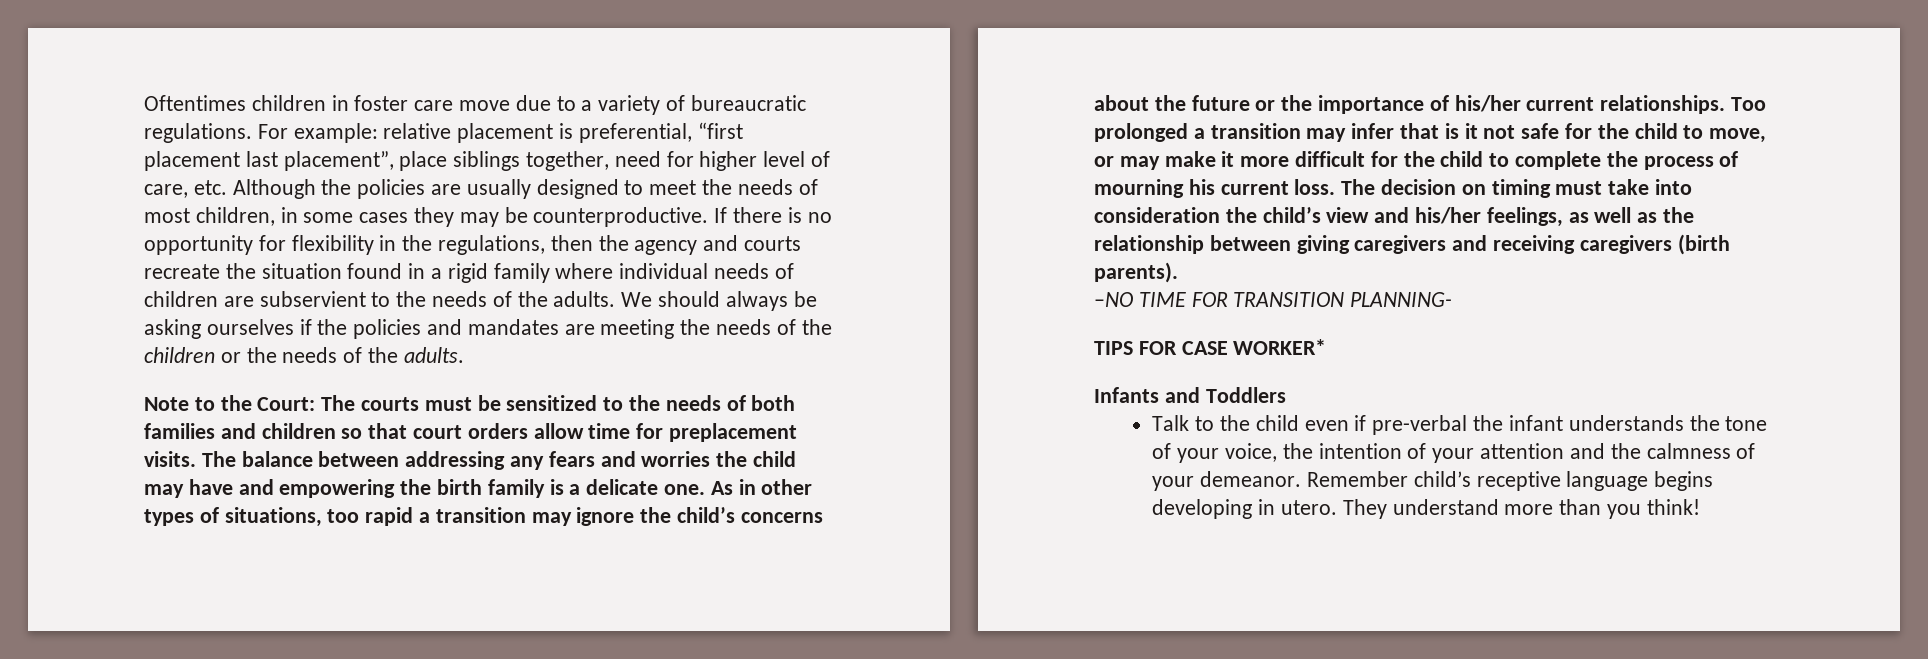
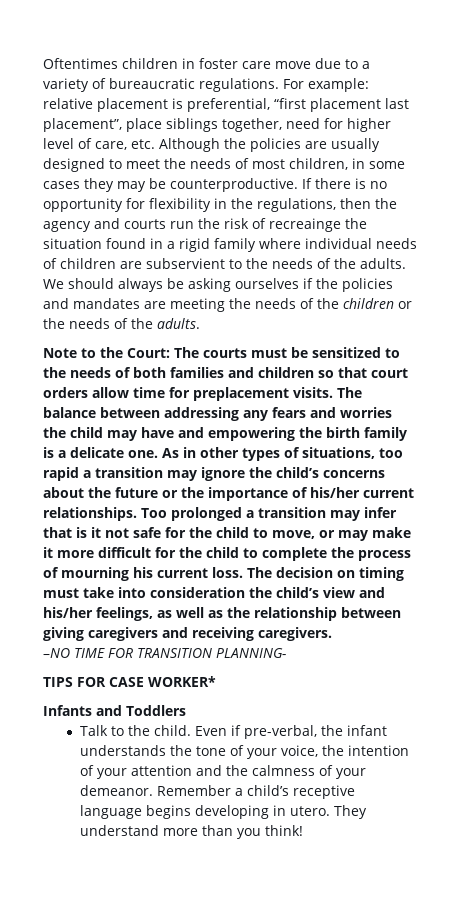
[144,264,220,279] recreate -> [170,218,341,232] run the risk of recreainge
[1579,234,1730,255] [1094,262,1178,283] caregivers (birth parents). -> [258,627,332,641] caregivers.
[1255,415,1468,435] child even if pre-verbal -> [153,725,317,739] child. Even if pre-verbal,
(1409, 479) none -> [234,788,243,796] a

